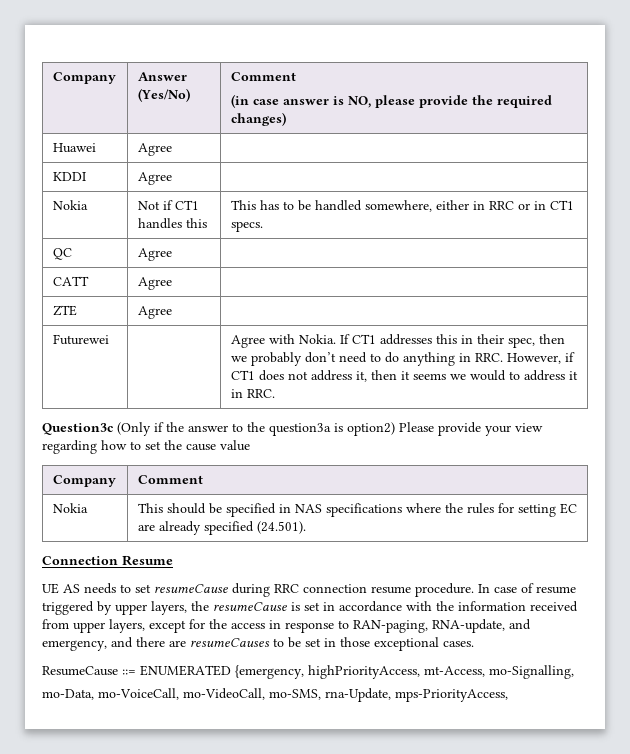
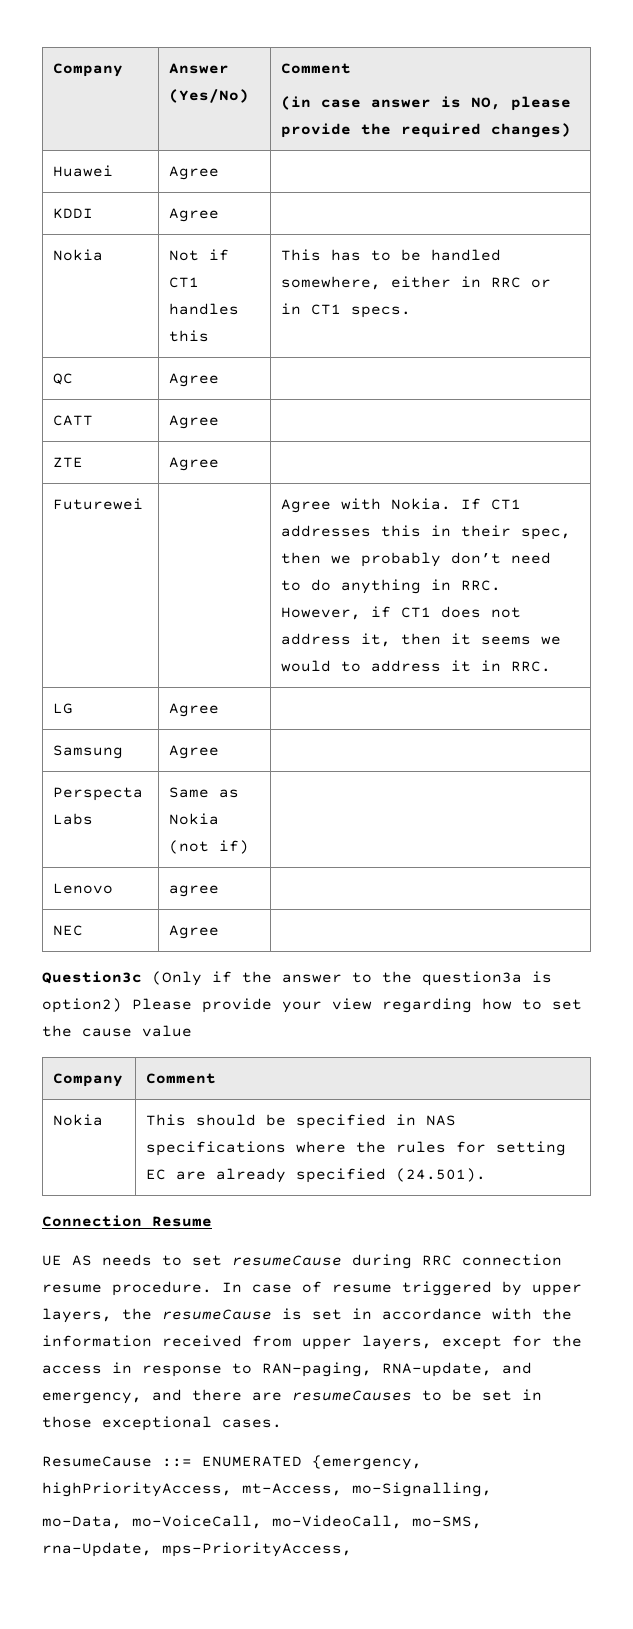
(275, 393) none -> [53,703,74,714] [169,703,220,717] [53,745,124,759] [169,745,220,759] [53,787,144,801] [53,813,94,825] [169,787,240,798] [169,813,220,825] [169,840,250,854] [53,883,114,894] [169,885,220,897] [53,925,84,936] [169,925,220,939] // LG | Agree | // Samsung | Agree | // Perspecta Labs | Same as Nokia (not if) | // Lenovo | agree | // NEC | Agree |

